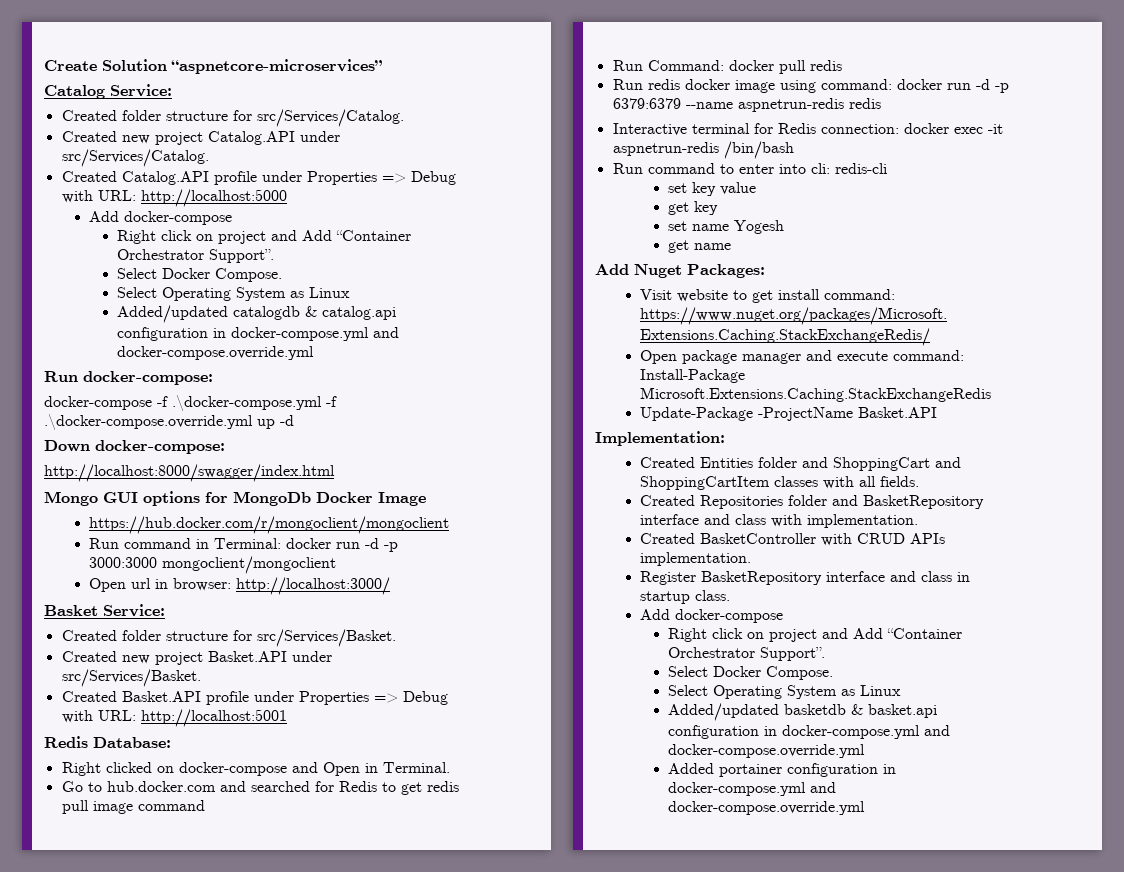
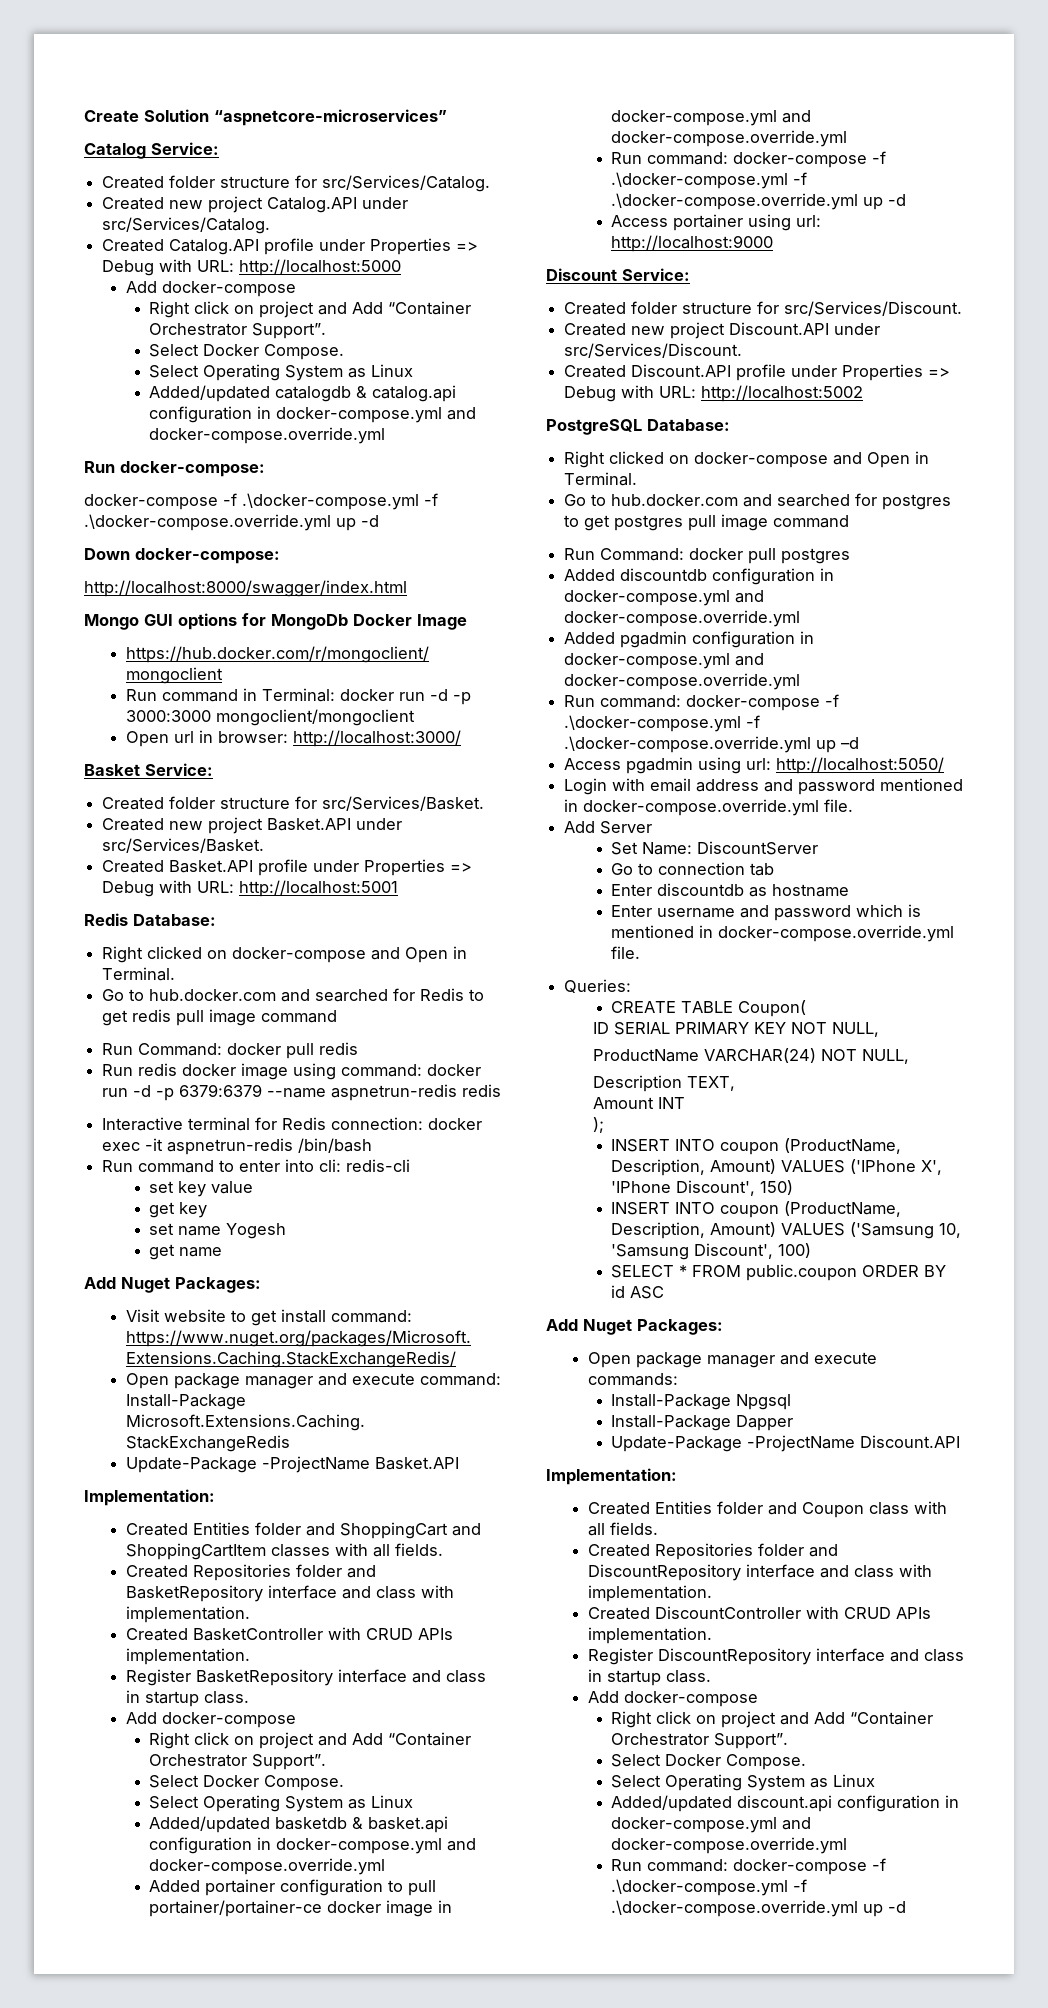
[883,764,897,774] [668,782,837,796] [668,801,866,815] in docker-compose.yml and docker-compose.override.yml -> [388,1880,437,1896] [149,1900,453,1917] [611,110,812,126] [611,130,848,147] [611,151,887,168] [611,172,808,189] [611,193,907,210] [611,214,822,231] [611,235,774,252] [546,268,690,281] [564,301,963,316] [564,322,881,339] [564,343,743,358] [564,364,951,381] [564,385,864,402] [546,419,730,435] [564,451,930,468] [564,472,638,486] [564,493,952,510] [564,514,850,531] [564,548,851,564] [564,568,835,585] [564,590,765,606] [564,610,801,627] [564,631,815,648] [564,653,765,669] [564,673,801,690] [564,694,840,711] [564,715,761,732] [564,736,860,753] [564,757,945,774] [564,778,964,795] [564,799,854,816] [564,821,653,834] [611,841,819,855] [611,862,775,876] [611,883,850,897] [611,904,922,921] [611,925,955,942] [611,946,641,959] [564,979,632,993] [611,1000,807,1017] [593,1022,880,1037] [593,1048,910,1064] [593,1075,736,1092] [593,1097,686,1109] [593,1117,605,1133] [611,1138,902,1155] [611,1159,943,1176] [611,1180,794,1196] [611,1201,902,1218] [611,1222,962,1239] [611,1243,812,1260] [611,1264,947,1281] [611,1285,665,1299] [546,1319,723,1335] [587,1352,877,1368] [587,1373,678,1386] [611,1394,792,1410] [611,1415,794,1431] [611,1435,961,1452] [546,1468,677,1485] [587,1501,947,1518] [587,1522,658,1536] [587,1543,838,1560] [587,1564,932,1581] [587,1585,712,1602] [587,1606,931,1620] [587,1627,712,1644] [587,1648,964,1665] [587,1669,711,1686] [587,1691,758,1707] [611,1711,934,1728] [611,1733,789,1749] [611,1754,807,1770] [611,1774,876,1791] [611,1795,960,1812] [611,1817,812,1833] [611,1837,848,1854] [611,1858,887,1875] [611,1879,808,1896] [611,1900,907,1917] to pull portainer/portainer-ce docker image in docker-compose.yml and docker-compose.override.yml // Run command: docker-compose -f .\docker-compose.yml -f .\docker-compose.override.yml up -d // Access portainer using url: http://localhost:9000 // Discount Service: // Created folder structure for src/Services/Discount. // Created new project Discount.API under src/Services/Discount. // Created Discount.API profile under Properties => Debug with URL: http://localhost:5002 // PostgreSQL Database: // Right clicked on docker-compose and Open in Terminal. // Go to hub.docker.com and searched for postgres to get postgres pull image command // Run Command: docker pull postgres // Added discountdb configuration in docker-compose.yml and docker-compose.override.yml // Added pgadmin configuration in docker-compose.yml and docker-compose.override.yml // Run command: docker-compose -f .\docker-compose.yml -f .\docker-compose.override.yml up –d // Access pgadmin using url: http://localhost:5050/ // Login with email address and password mentioned in docker-compose.override.yml file. // Add Server // Set Name: DiscountServer // Go to connection tab // Enter discountdb as hostname // Enter username and password which is mentioned in docker-compose.override.yml file. // Queries: // CREATE TABLE Coupon( // ID SERIAL PRIMARY KEY NOT NULL, // ProductName VARCHAR(24) NOT NULL, // Description TEXT, // Amount INT // ); // INSERT INTO coupon (ProductName, Description, Amount) VALUES ('IPhone X', 'IPhone Discount', 150) // INSERT INTO coupon (ProductName, Description, Amount) VALUES ('Samsung 10, 'Samsung Discount', 100) // SELECT * FROM public.coupon ORDER BY id ASC // Add Nuget Packages: // Open package manager and execute commands: // Install-Package Npgsql // Install-Package Dapper // Update-Package -ProjectName Discount.API // Implementation: // Created Entities folder and Coupon class with all fields. // Created Repositories folder and DiscountRepository interface and class with implementation. // Created DiscountController with CRUD APIs implementation. // Register DiscountRepository interface and class in startup class. // Add docker-compose // Right click on project and Add “Container Orchestrator Support”. // Select Docker Compose. // Select Operating System as Linux // Added/updated discount.api configuration in docker-compose.yml and docker-compose.override.yml // Run command: docker-compose -f .\docker-compose.yml -f .\docker-compose.override.yml up -d

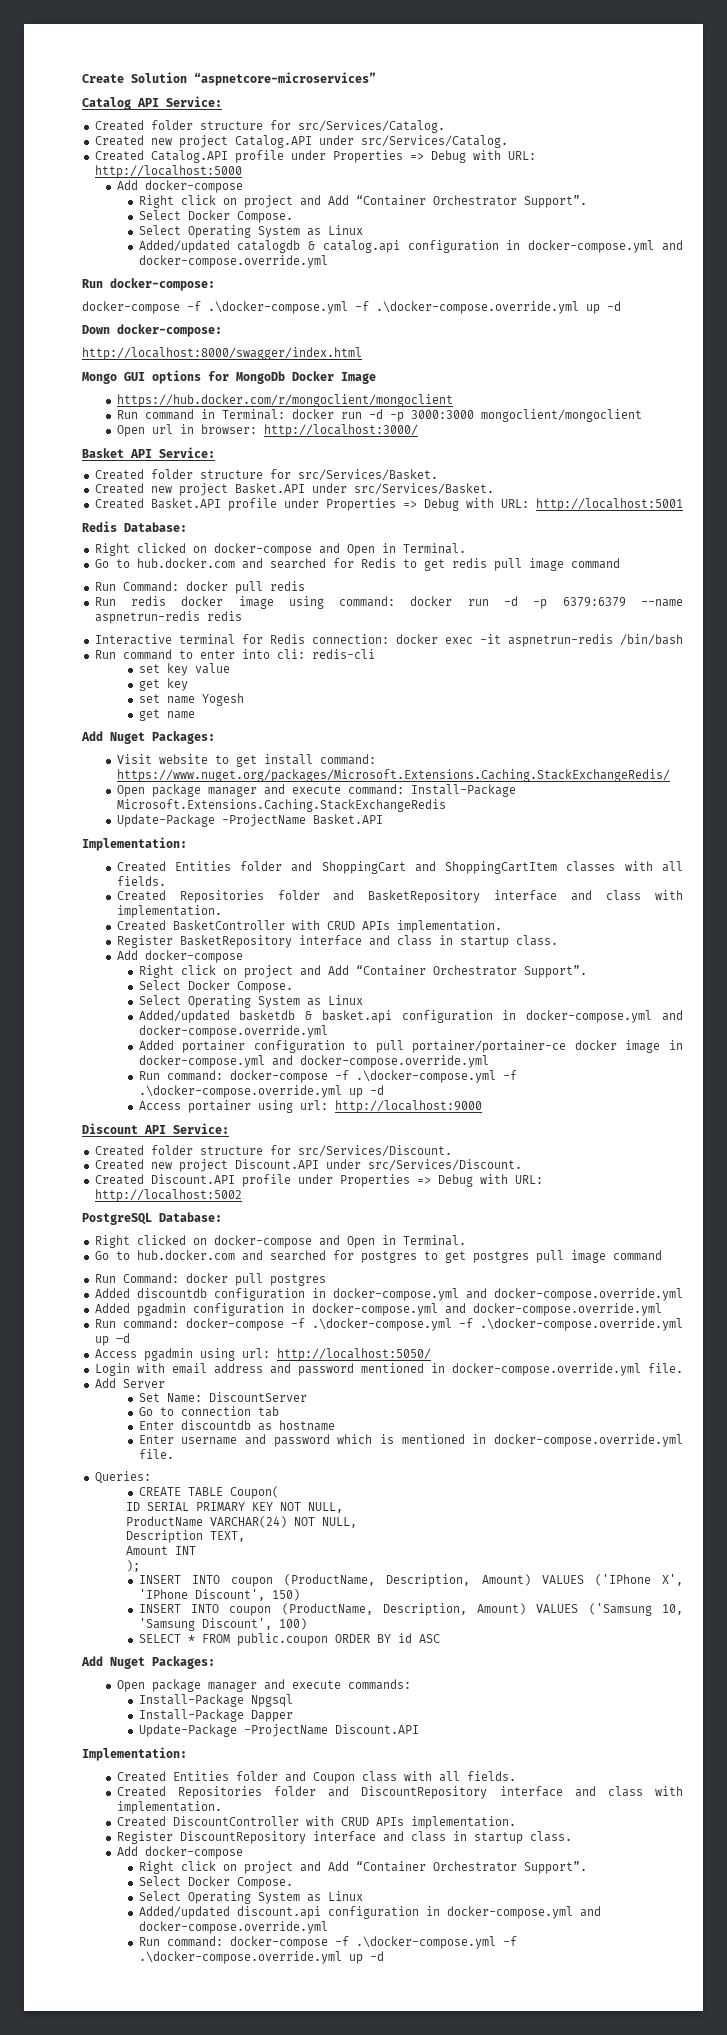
(146, 151) none -> [137,98,159,107] API
(140, 770) none -> [130,449,152,458] API
(617, 274) none -> [144,1125,166,1134] API

